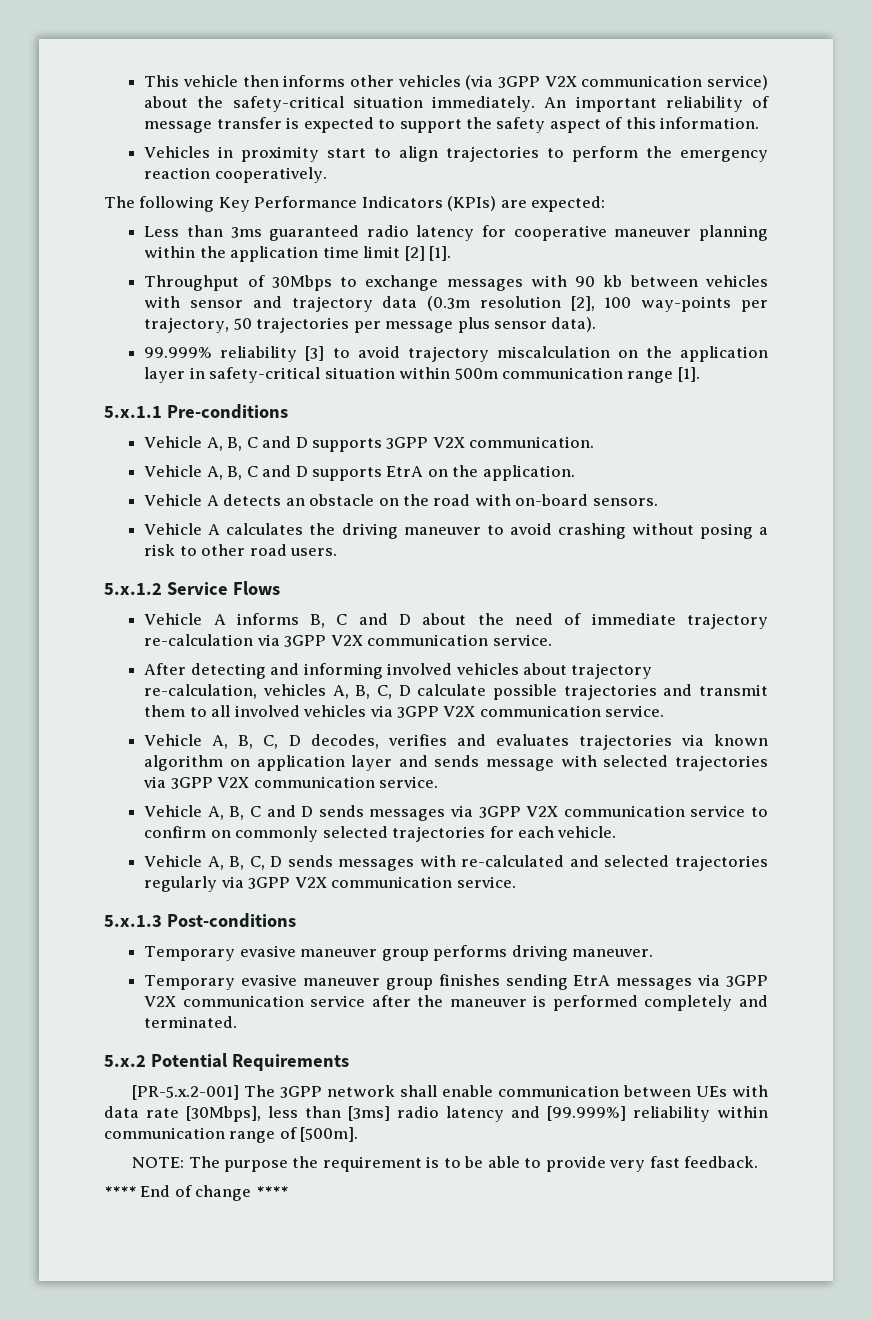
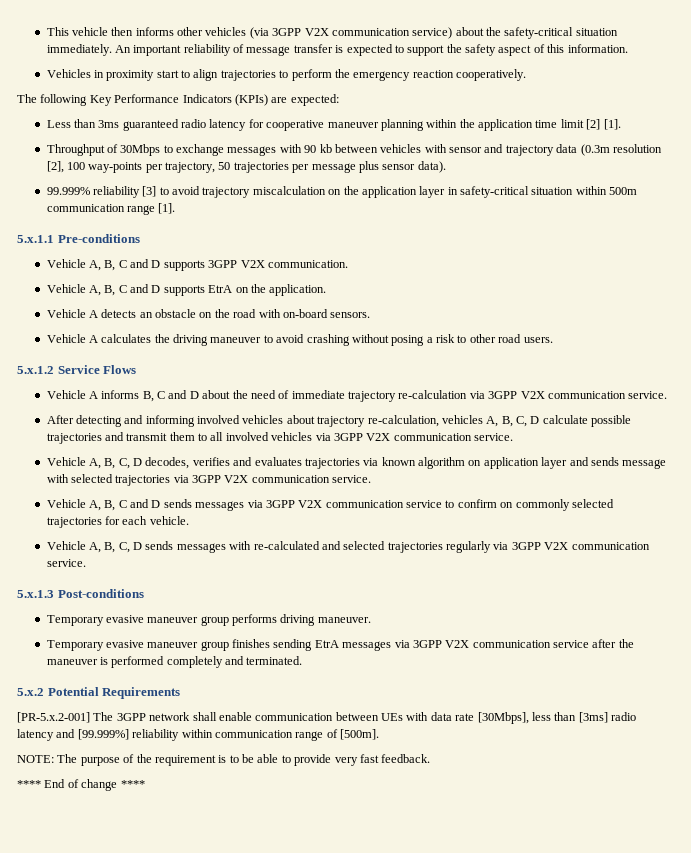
(289, 1166) none -> [123,754,135,763] of

